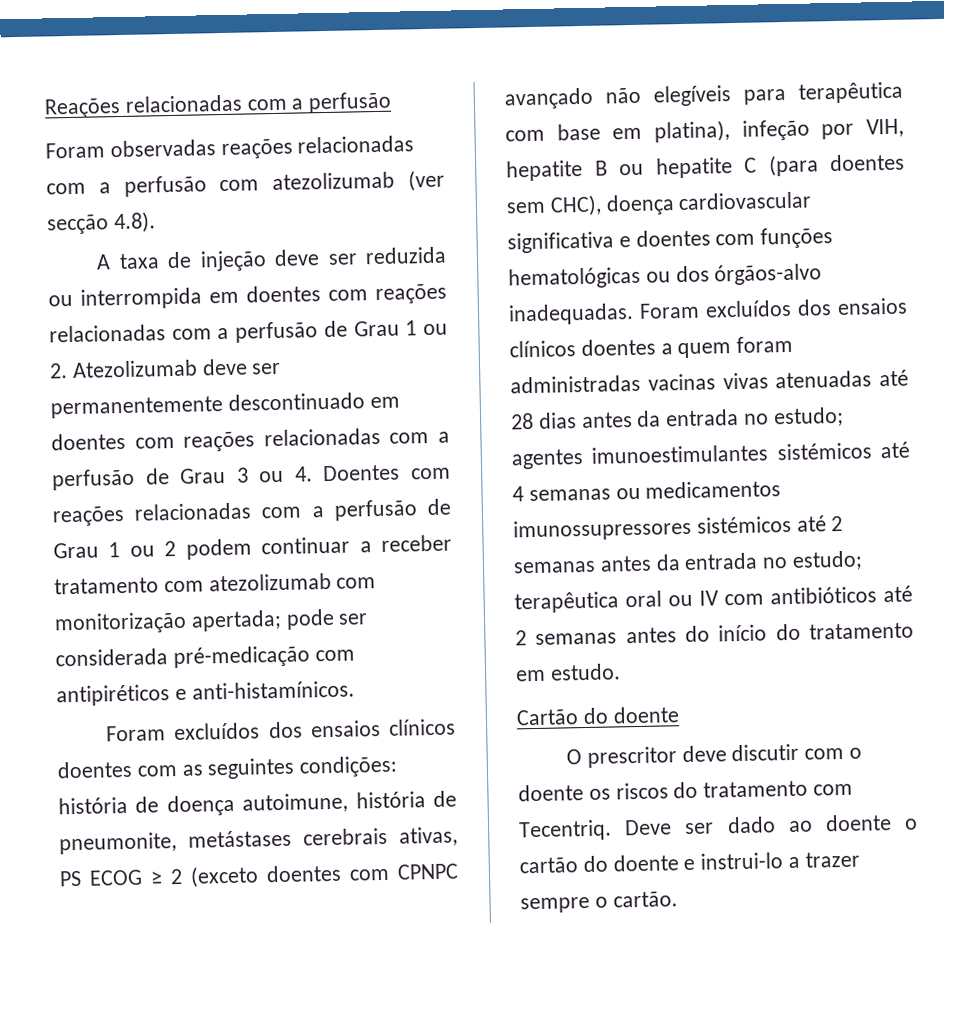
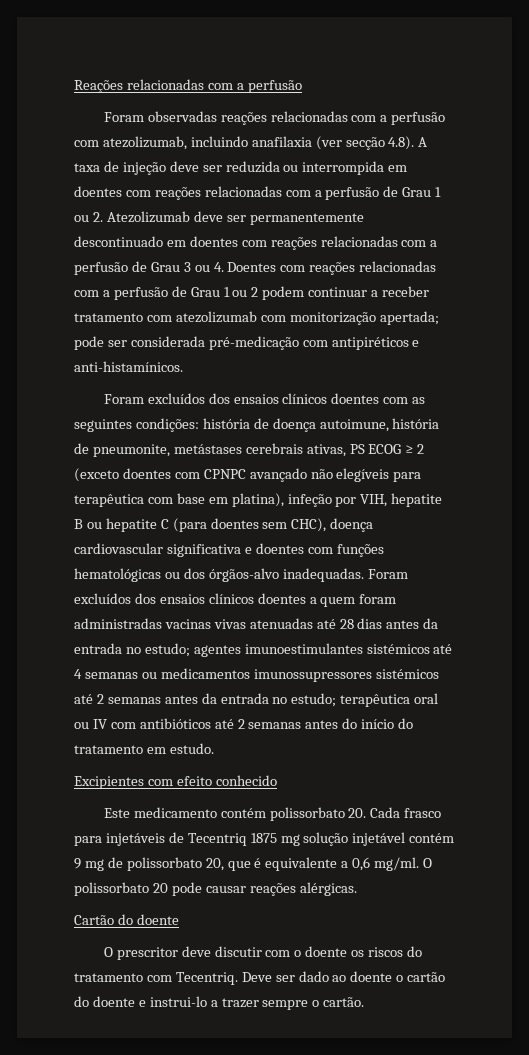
[272,171,396,191] atezolizumab -> [102,136,312,150] atezolizumab, incluindo anafilaxia
(156, 222) // -> (415, 143) none
(621, 672) none -> [74,775,277,789] [103,807,442,821] [74,832,455,846] [74,857,433,871] [74,882,357,896] // Excipientes com efeito conhecido // Este medicamento contém polissorbato 20. Cada frasco para injetáveis de Tecentriq 1875 mg solução injetável contém 9 mg de polissorbato 20, que é equivalente a 0,6 mg/ml. O polissorbato 20 pode causar reações alérgicas.

